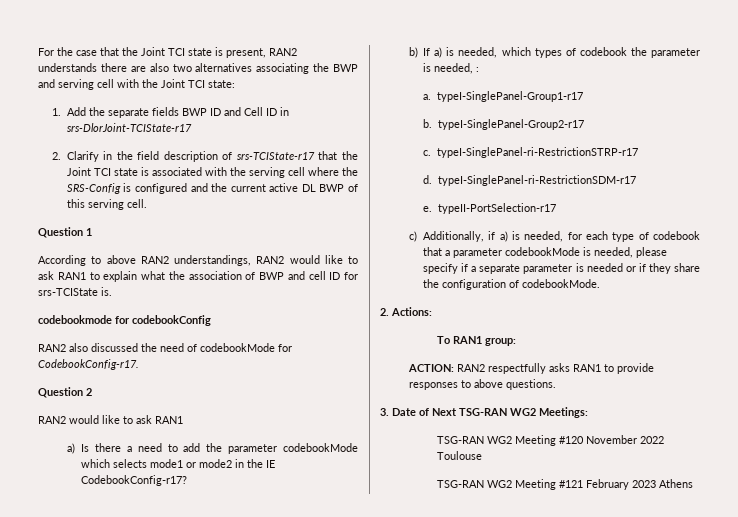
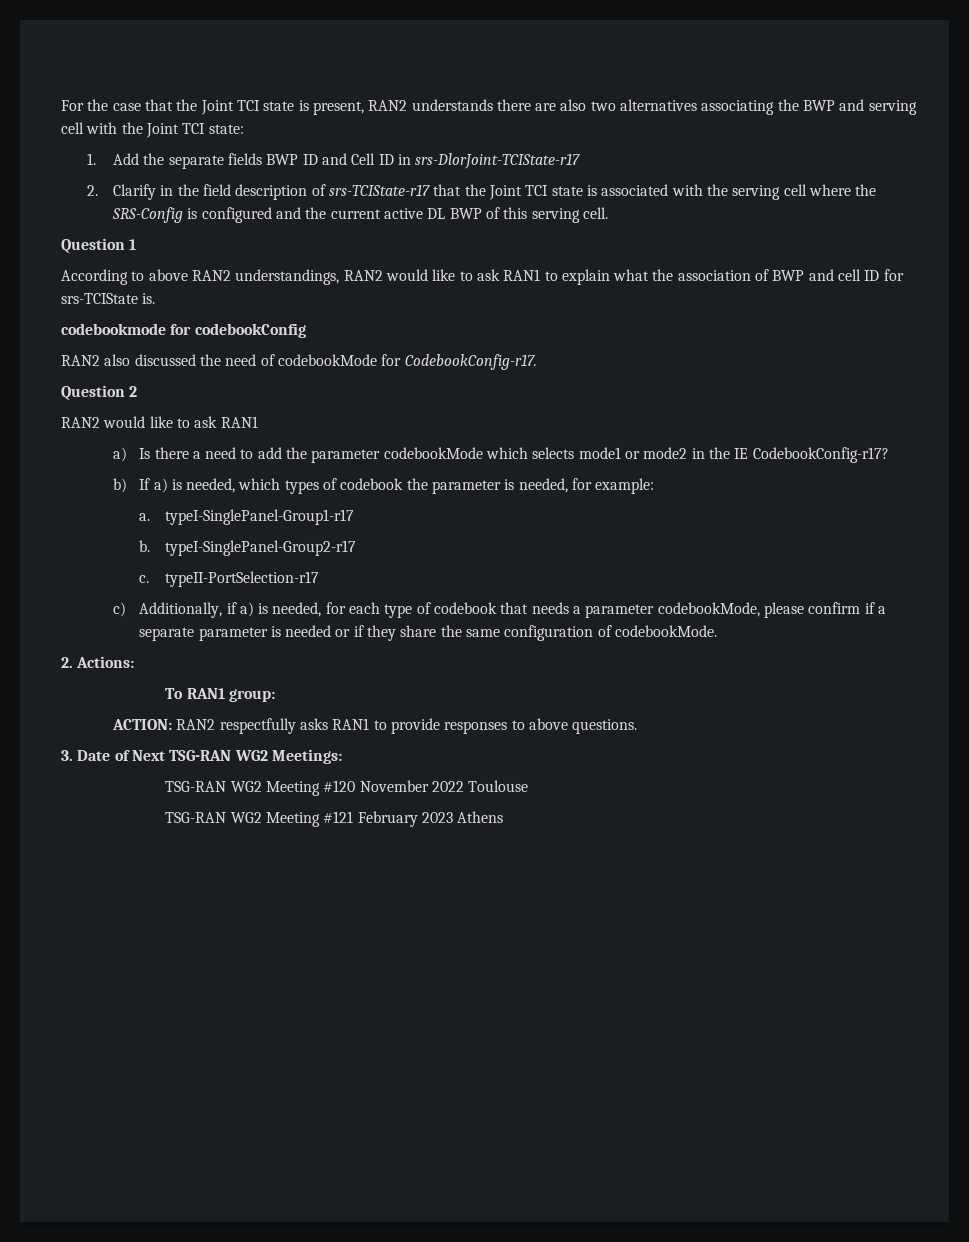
[476,67,480,72] : -> [572,478,655,494] for example:
[437,147,639,158] [423,175,636,186] [423,206,433,212] typeI-SinglePanel-ri-RestrictionSTRP-r17 // d. typeI-SinglePanel-ri-RestrictionSDM-r17 // e. -> (150, 579) none
(443, 251) none -> [531,602,569,614] needs
[505,247,668,258] [423,263,459,274] codebookMode is needed, please specify -> [657,602,861,618] codebookMode, please confirm
(440, 283) none -> [466,629,501,637] same

